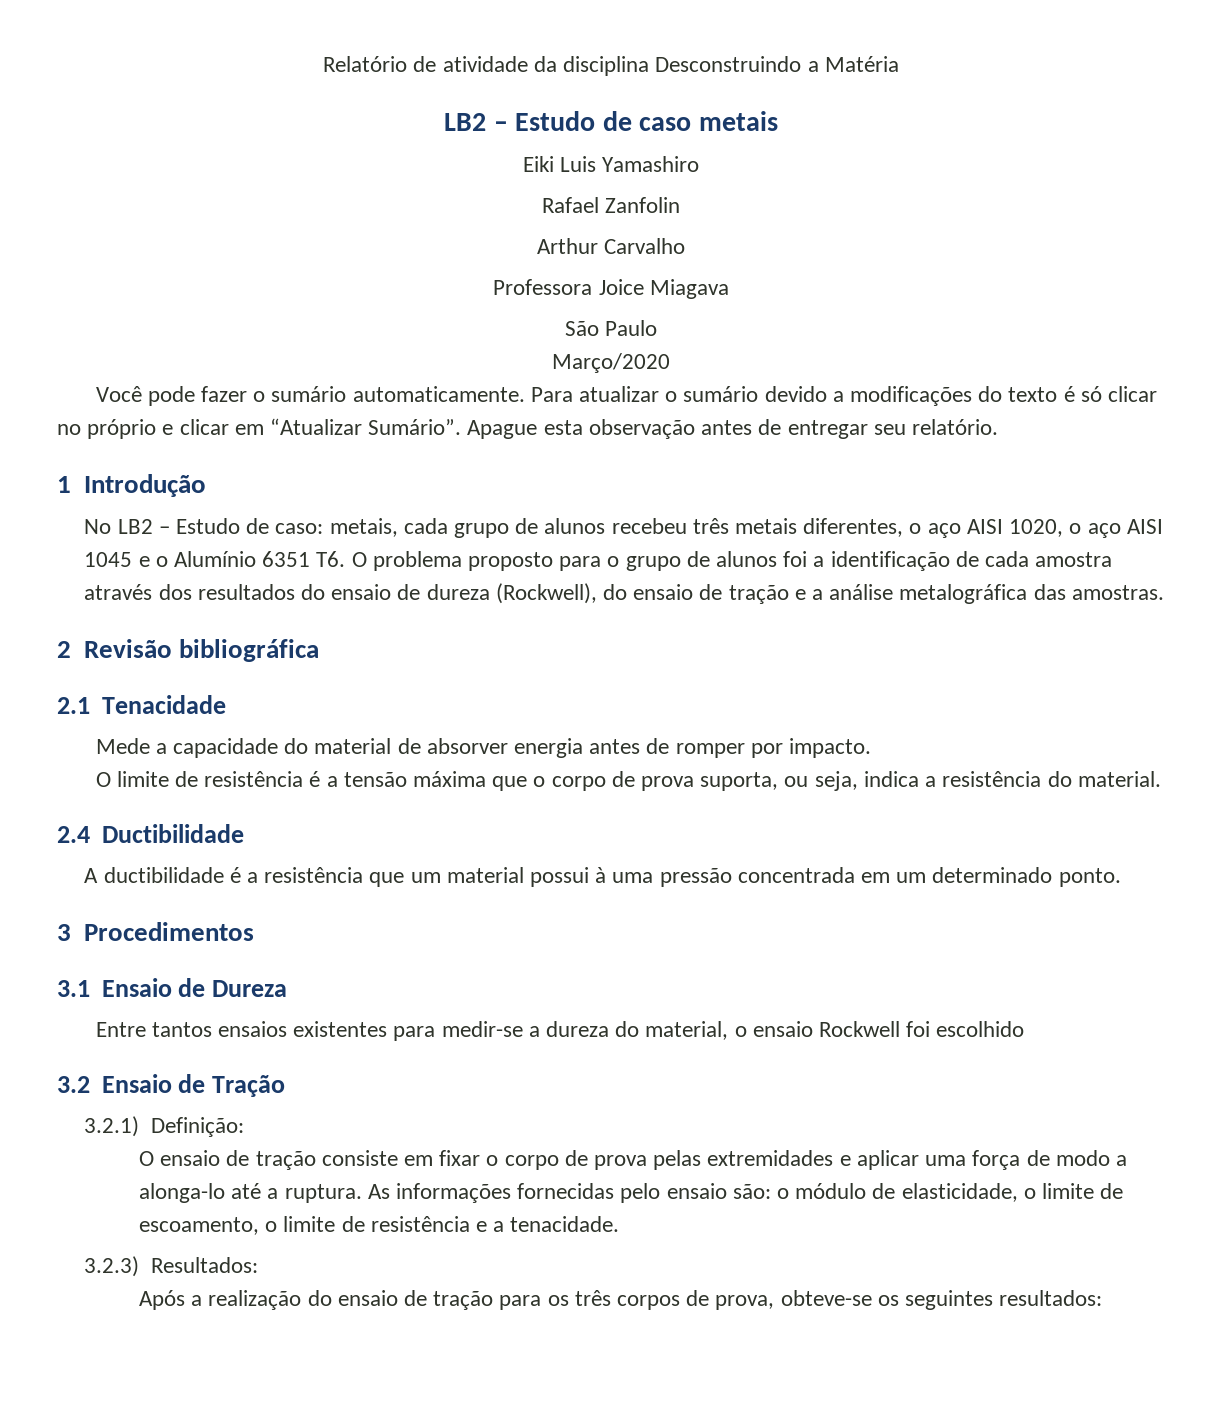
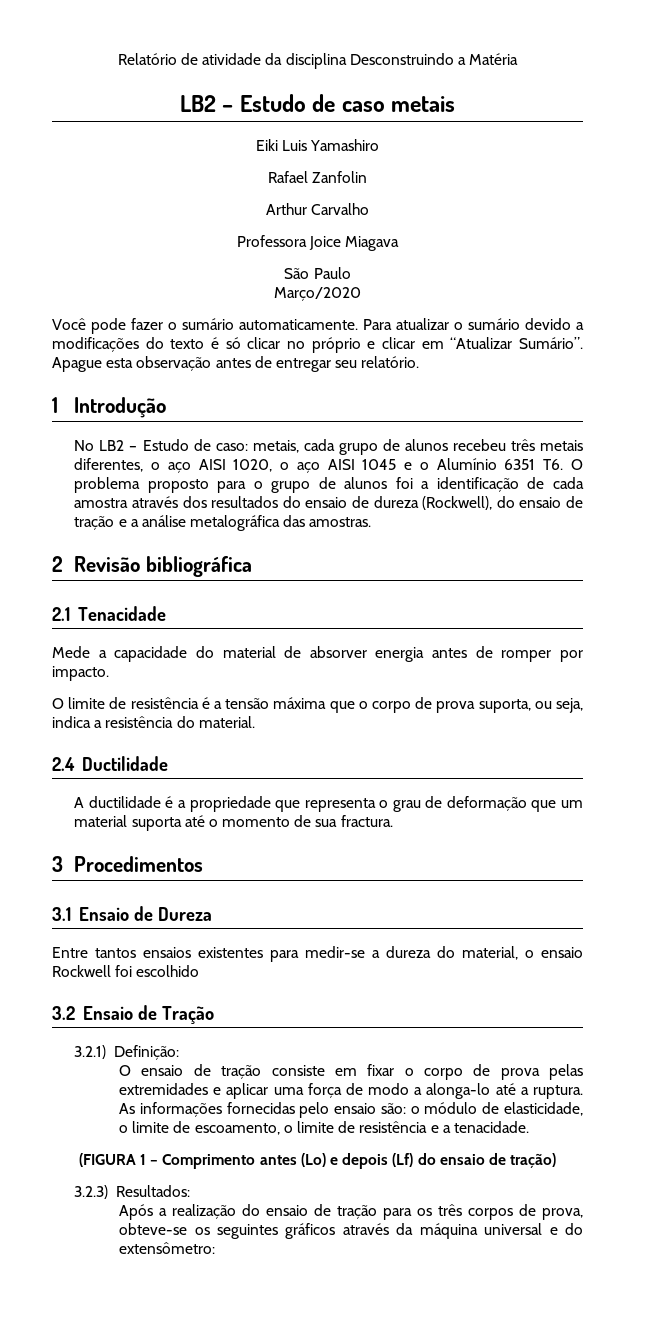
[101,824,244,843] Ductibilidade -> [81,756,168,771] Ductilidade
[103,867,1121,887] ductibilidade é a resistência que um material possui à uma pressão concentrada em um determinado ponto. -> [88,796,583,812] [74,815,393,831] ductilidade é a propriedade que representa o grau de deformação que um material suporta até o momento de sua fractura.
(620, 1224) none -> [78,1153,557,1169] // (FIGURA 1 – Comprimento antes (Lo) e depois (Lf) do ensaio de tração)
[999,1290,1103,1306] resultados: -> [285,1223,583,1239] [119,1242,216,1254] gráficos através da máquina universal e do extensômetro:

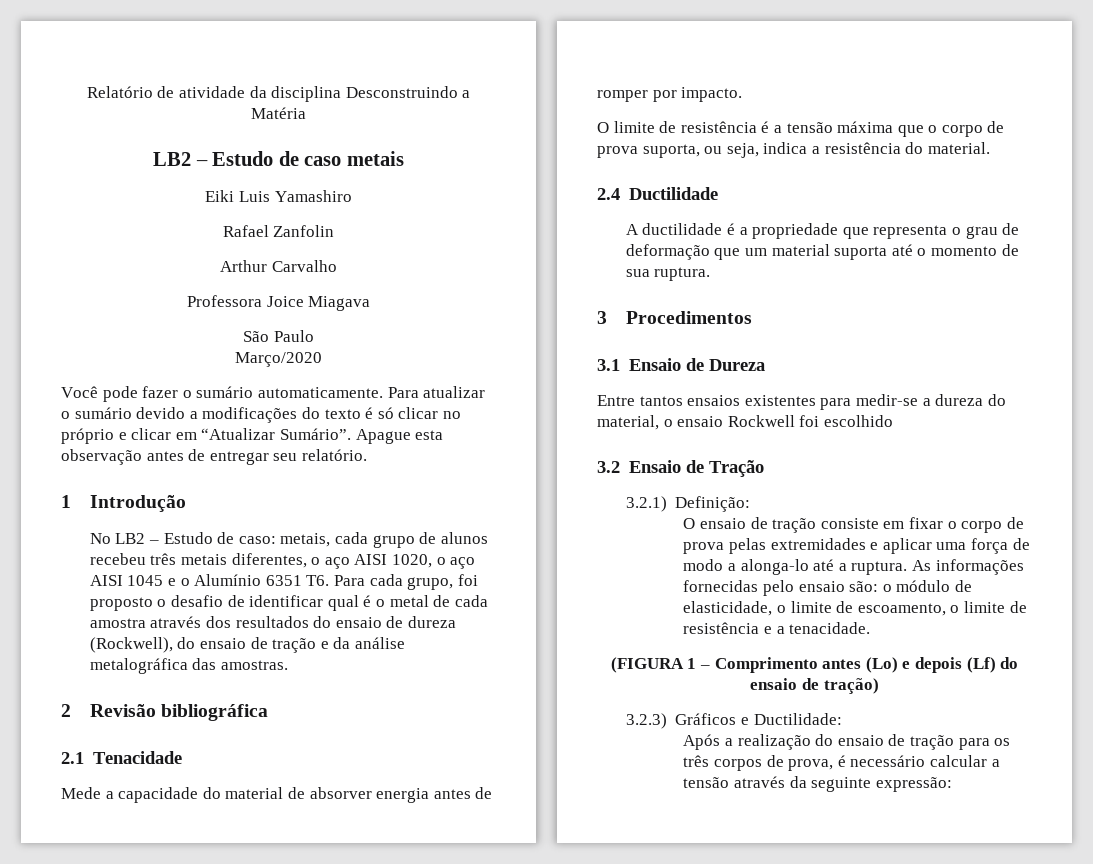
[570,459,583,470] [74,477,519,493] O problema proposto para o grupo de alunos foi a identificação -> [333,574,478,590] [89,595,429,611] Para cada grupo, foi proposto o desafio de identificar qual é o metal
[130,519,139,527] a -> [333,637,351,649] da
[340,815,393,827] fractura. -> [654,267,711,281] ruptura.
[116,1185,191,1197] Resultados: -> [675,713,842,725] Gráficos e Ductilidade:
[119,1223,583,1239] [119,1242,216,1254] obteve-se os seguintes gráficos através da máquina universal e do extensômetro: -> [837,755,1000,767] [683,776,952,792] é necessário calcular a tensão através da seguinte expressão:

